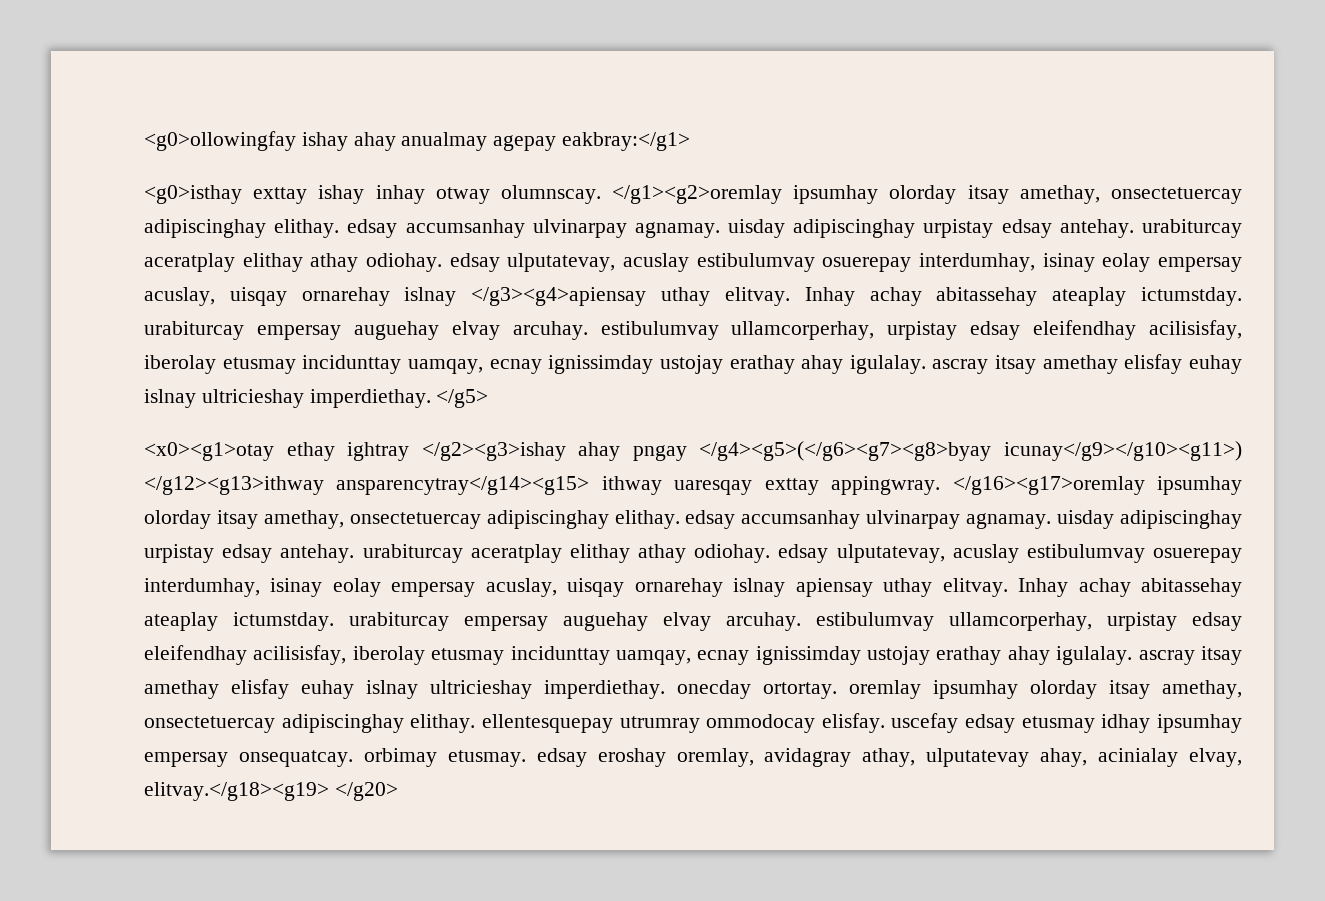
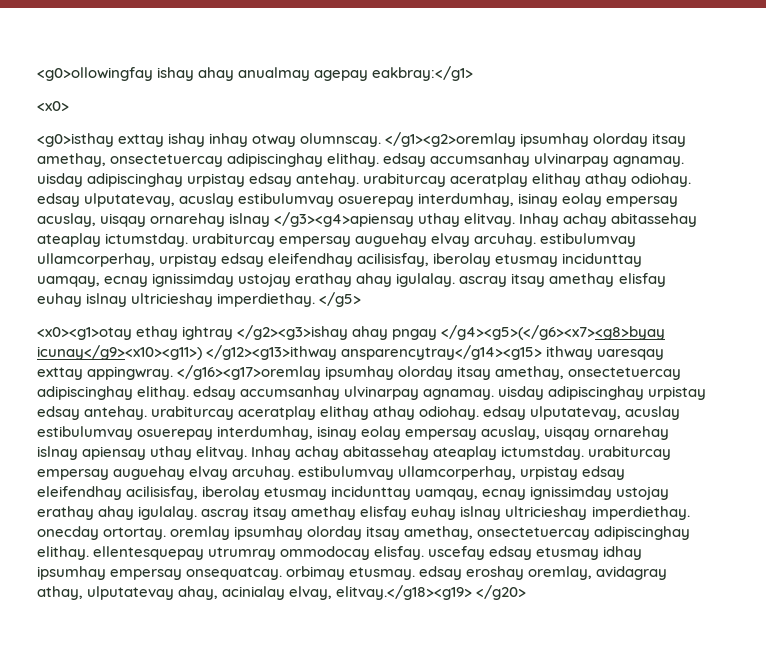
(691, 141) none -> [37,101,69,111] // <x0>
[699,441,1242,461] </g4><g5>(</g6><g7><g8>byay icunay</g9></g10><g11>) -> [441,325,666,340] [37,345,202,360] </g4><g5>(</g6><x7><g8>byay icunay</g9><x10><g11>)

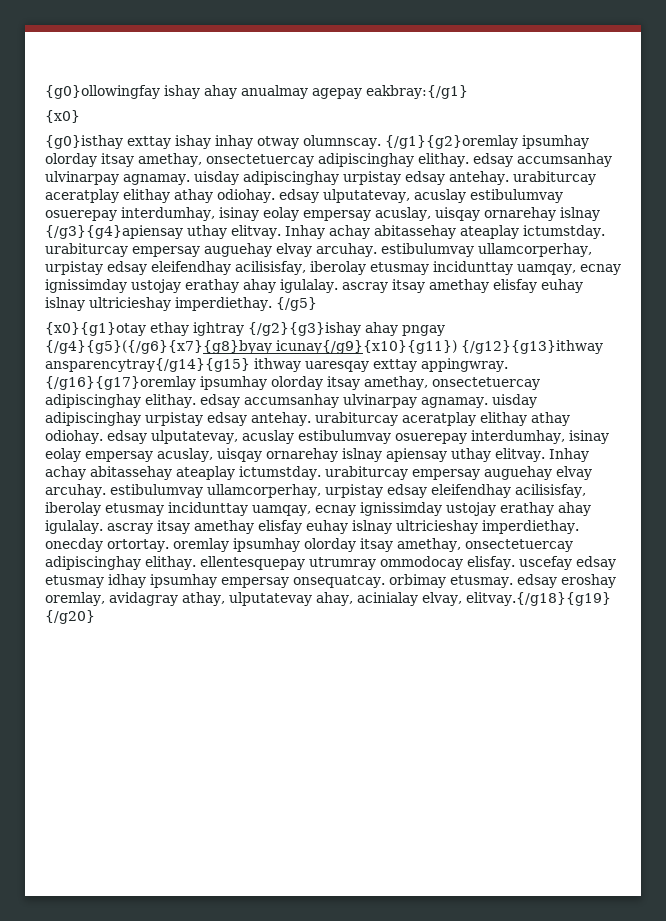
[37,67,153,81] <g0>ollowingfay -> [45,85,160,99] {g0}ollowingfay
[372,66,474,81] [37,101,69,111] [37,133,114,147] eakbray:</g1> // <x0> // <g0>isthay -> [366,85,468,99] [45,110,80,123] [45,135,123,149] eakbray:{/g1} // {x0} // {g0}isthay
[385,132,517,147] </g1><g2>oremlay -> [384,135,518,149] {/g1}{g2}oremlay
[274,212,415,227] </g3><g4>apiensay -> [45,225,183,239] {/g3}{g4}apiensay
[319,292,362,307] [37,327,132,340] </g5> // <x0><g1>otay -> [275,297,317,311] [45,322,146,336] {/g5} // {x0}{g1}otay
[237,325,349,340] </g2><g3>ishay -> [248,322,361,336] {/g2}{g3}ishay
[441,325,666,340] [37,345,543,360] </g4><g5>(</g6><x7><g8>byay icunay</g9><x10><g11>) </g12><g13>ithway ansparencytray</g14><g15> -> [45,340,603,354] [45,358,250,372] {/g4}{g5}({/g6}{x7}{g8}byay icunay{/g9}{x10}{g11}) {/g12}{g13}ithway ansparencytray{/g14}{g15}
[177,365,322,380] </g16><g17>oremlay -> [45,376,196,390] {/g16}{g17}oremlay
[336,585,527,600] elitvay.</g18><g19> </g20> -> [465,592,611,606] [45,610,95,624] elitvay.{/g18}{g19} {/g20}

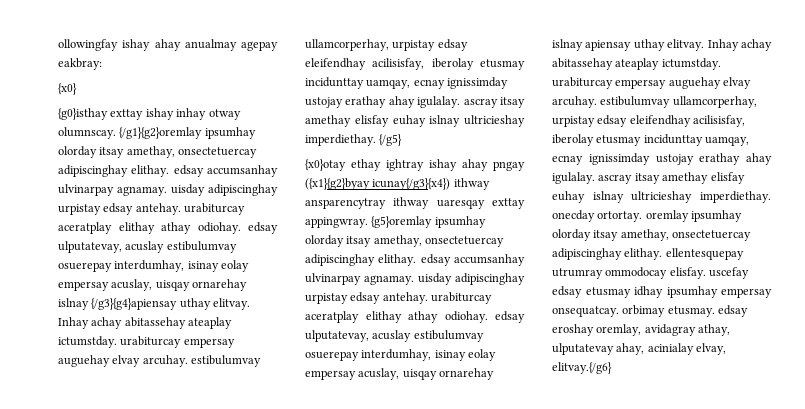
[45,85,160,99] {g0}ollowingfay -> [58,39,118,51] ollowingfay
[366,85,468,99] eakbray:{/g1} -> [58,58,102,70] eakbray:
[45,322,146,336] {x0}{g1}otay -> [305,159,346,171] {x0}otay
[248,322,361,336] {/g2}{g3}ishay -> [429,159,457,171] ishay
[45,340,603,354] [45,358,250,372] {/g4}{g5}({/g6}{x7}{g8}byay icunay{/g9}{x10}{g11}) {/g12}{g13}ithway ansparencytray{/g14}{g15} -> [305,178,490,190] [305,198,386,209] ({x1}{g2}byay icunay{/g3}{x4}) ithway ansparencytray
[45,376,196,390] {/g16}{g17}oremlay -> [371,216,433,228] {g5}oremlay
[465,592,611,606] [45,610,95,624] elitvay.{/g18}{g19} {/g20} -> [552,362,612,374] elitvay.{/g6}

